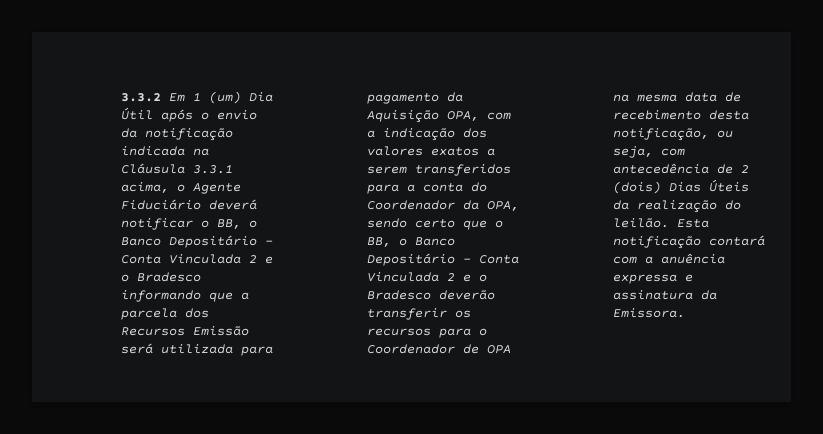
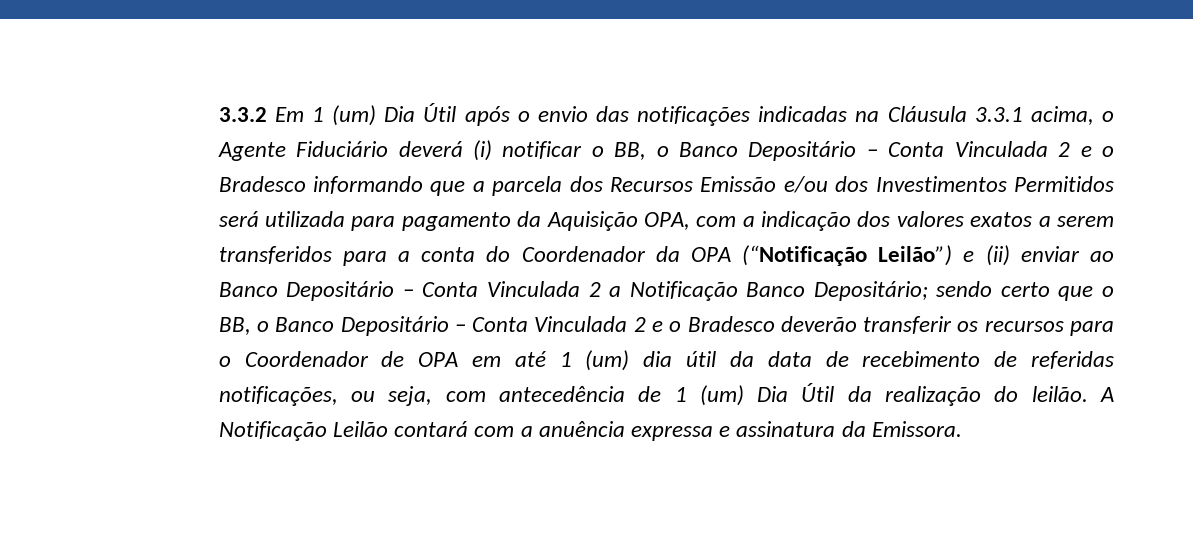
[121,128,234,141] [121,146,186,156] da notificação indicada -> [595,106,848,126] das notificações indicadas
(258, 204) none -> [472,140,492,161] (i)
(250, 331) none -> [783,176,1114,193] e/ou dos Investimentos Permitidos
[487,201,520,211] OPA, -> [690,245,1114,266] [218,281,928,301] OPA (“Notificação Leilão”) e (ii) enviar ao Banco Depositário – Conta Vinculada 2 a Notificação Banco Depositário;
[613,92,742,102] [613,110,750,120] [613,128,710,141] na mesma data de recebimento desta notificação, -> [471,350,1114,371] [218,386,338,406] em até 1 (um) dia útil da data de recebimento de referidas notificações,
[741,165,750,173] [613,179,750,194] 2 (dois) Dias Úteis -> [674,383,835,406] 1 (um) Dia Útil
[677,219,710,228] [613,236,702,249] Esta notificação -> [1100,387,1114,402] [218,421,388,441] A Notificação Leilão

